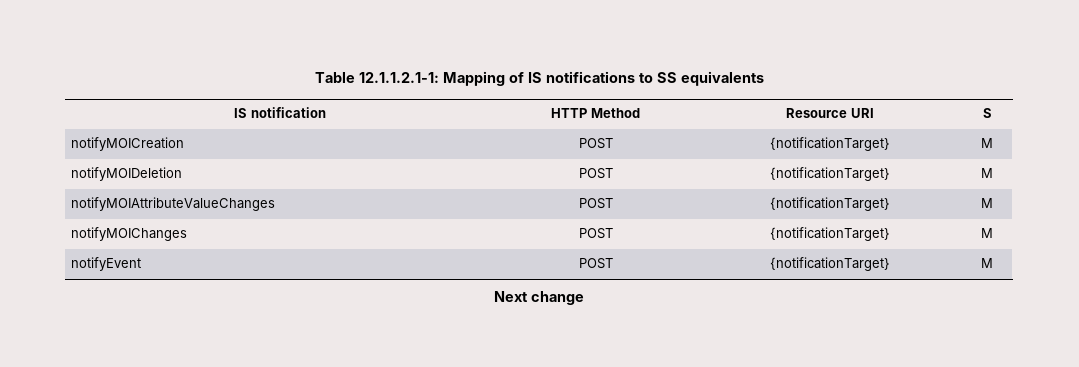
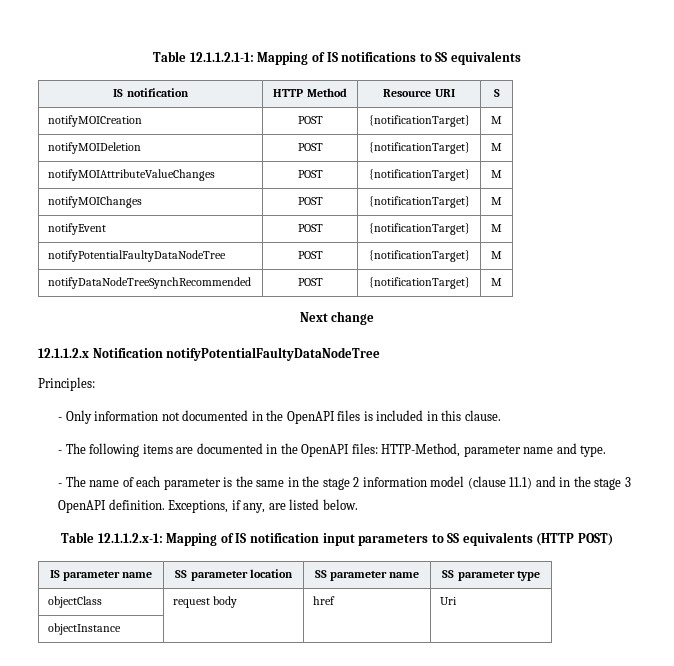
[494,291,584,305] // Next change -> [48,250,227,262] [297,251,323,259] [368,250,470,262] [491,251,502,259] [48,277,252,289] [297,278,323,286] [368,277,470,289] [491,278,502,286] [299,311,375,325] [38,347,381,361] [38,377,95,391] [58,410,501,424] [58,443,607,457] [58,476,631,490] [58,499,358,513] [61,532,613,546] [49,570,153,581] [175,569,293,581] [314,570,420,581] [442,570,540,581] [48,596,103,608] [173,596,238,608] [313,596,336,605] [440,597,458,605] [48,623,122,635] // notifyPotentialFaultyDataNodeTree | POST | {notificationTarget} | M // notifyDataNodeTreeSynchRecommended | POST | {notificationTarget} | M // Next change // 12.1.1.2.x Notification notifyPotentialFaultyDataNodeTree // Principles: // - Only information not documented in the OpenAPI files is included in this clause. // - The following items are documented in the OpenAPI files: HTTP-Method, parameter name and type. // - The name of each parameter is the same in the stage 2 information model (clause 11.1) and in the stage 3 OpenAPI definition. Exceptions, if any, are listed below. // Table 12.1.1.2.x-1: Mapping of IS notification input parameters to SS equivalents (HTTP POST) // IS parameter name | SS parameter location | SS parameter name | SS parameter type // objectClass | request body | href | Uri // objectInstance | | |

